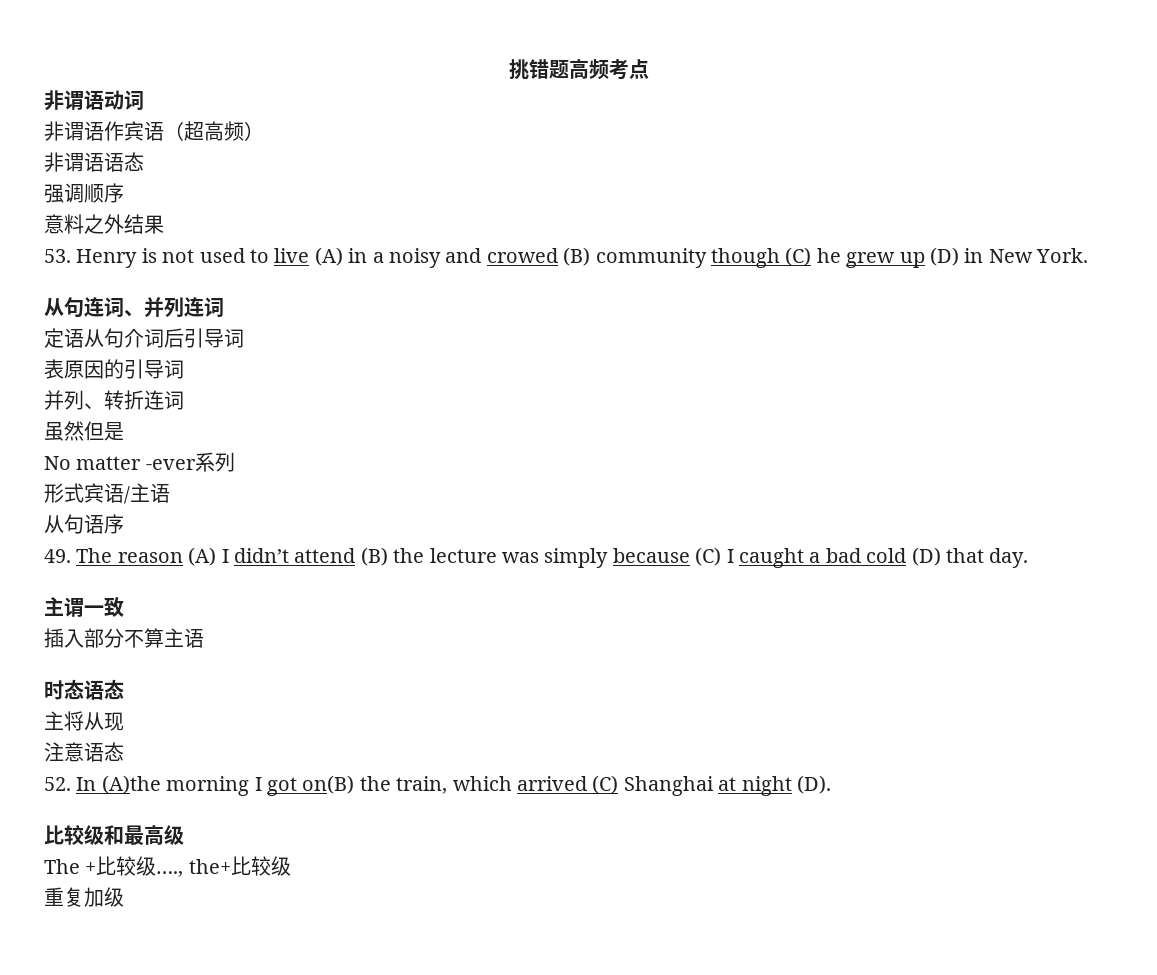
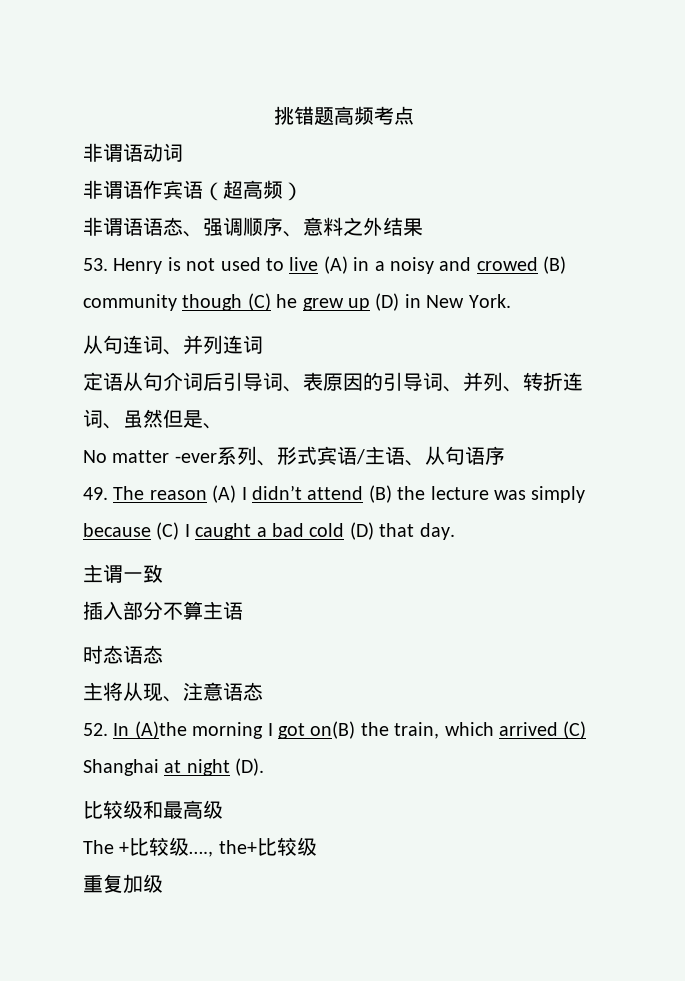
(144, 161) // -> [183,231,203,237] 、
(124, 193) // -> [283,231,303,237] 、
(244, 338) // -> [283,386,303,392] 、
(184, 369) // -> [443,386,463,392] 、
(184, 400) // -> [103,423,123,429] 、
(124, 431) none -> [203,423,223,429] 、
(235, 462) // -> [256,460,277,466] 、
(170, 493) // -> [404,460,425,466] 、
(124, 721) // -> [163,696,183,702] 、

